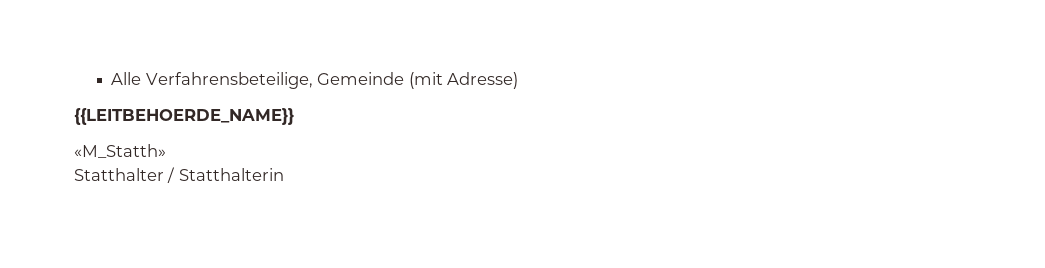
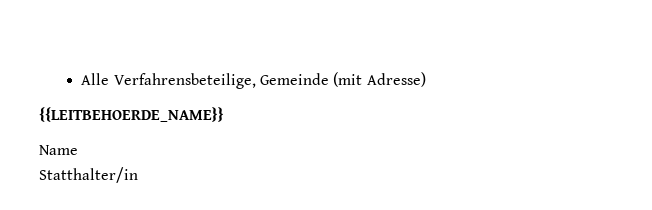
[74,144,166,158] [74,167,284,183] «M_Statth» // Statthalter / Statthalterin -> [39,145,78,155] [39,167,138,183] Name // Statthalter/in

